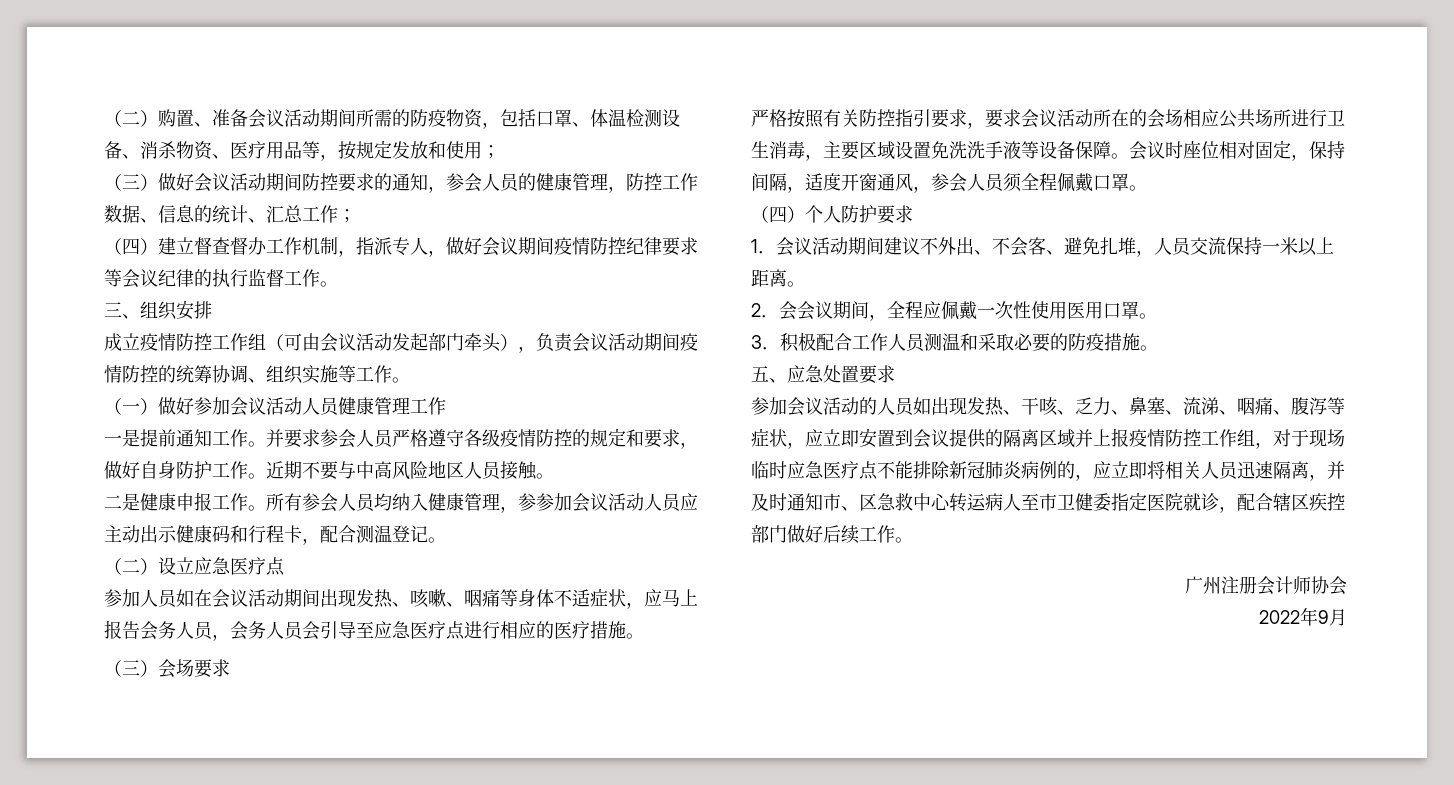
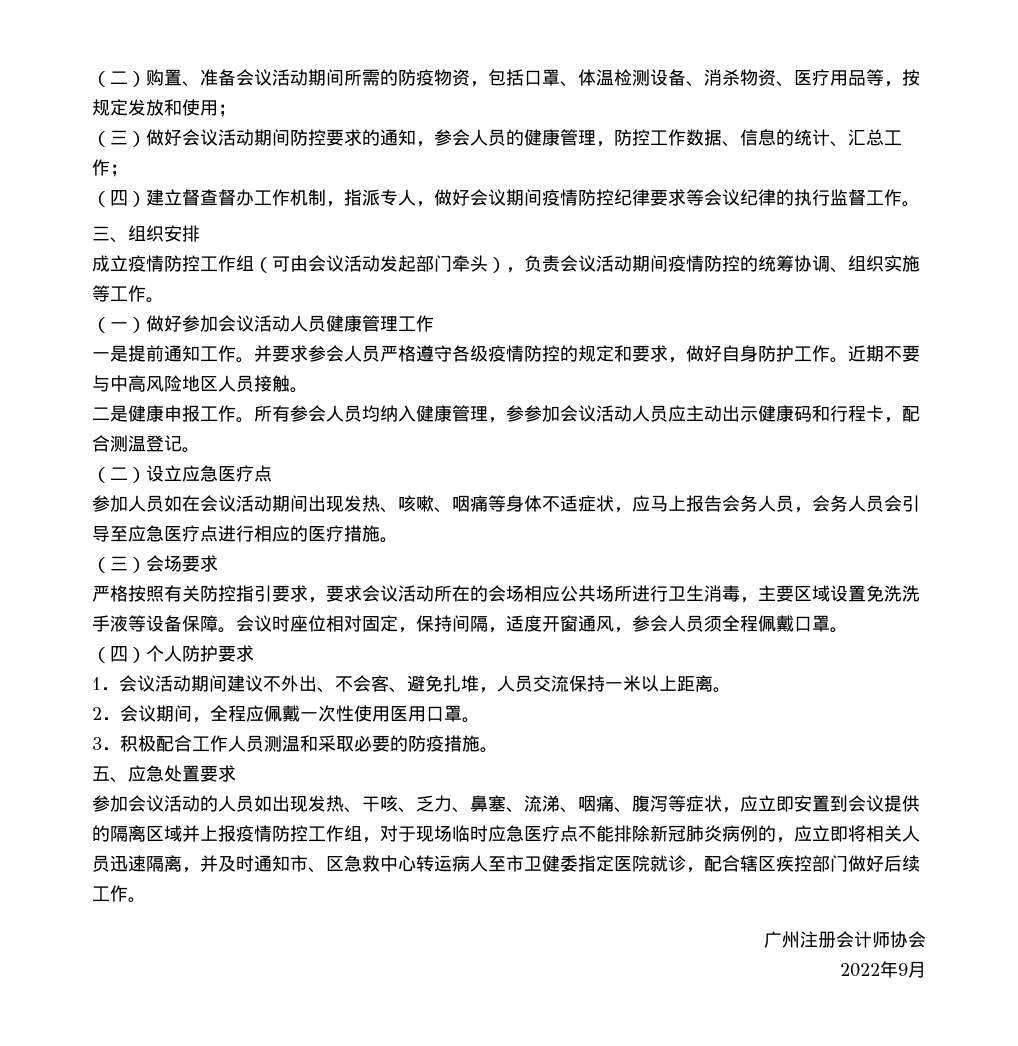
[797,301,815,320] 会 -> (138, 713) none

